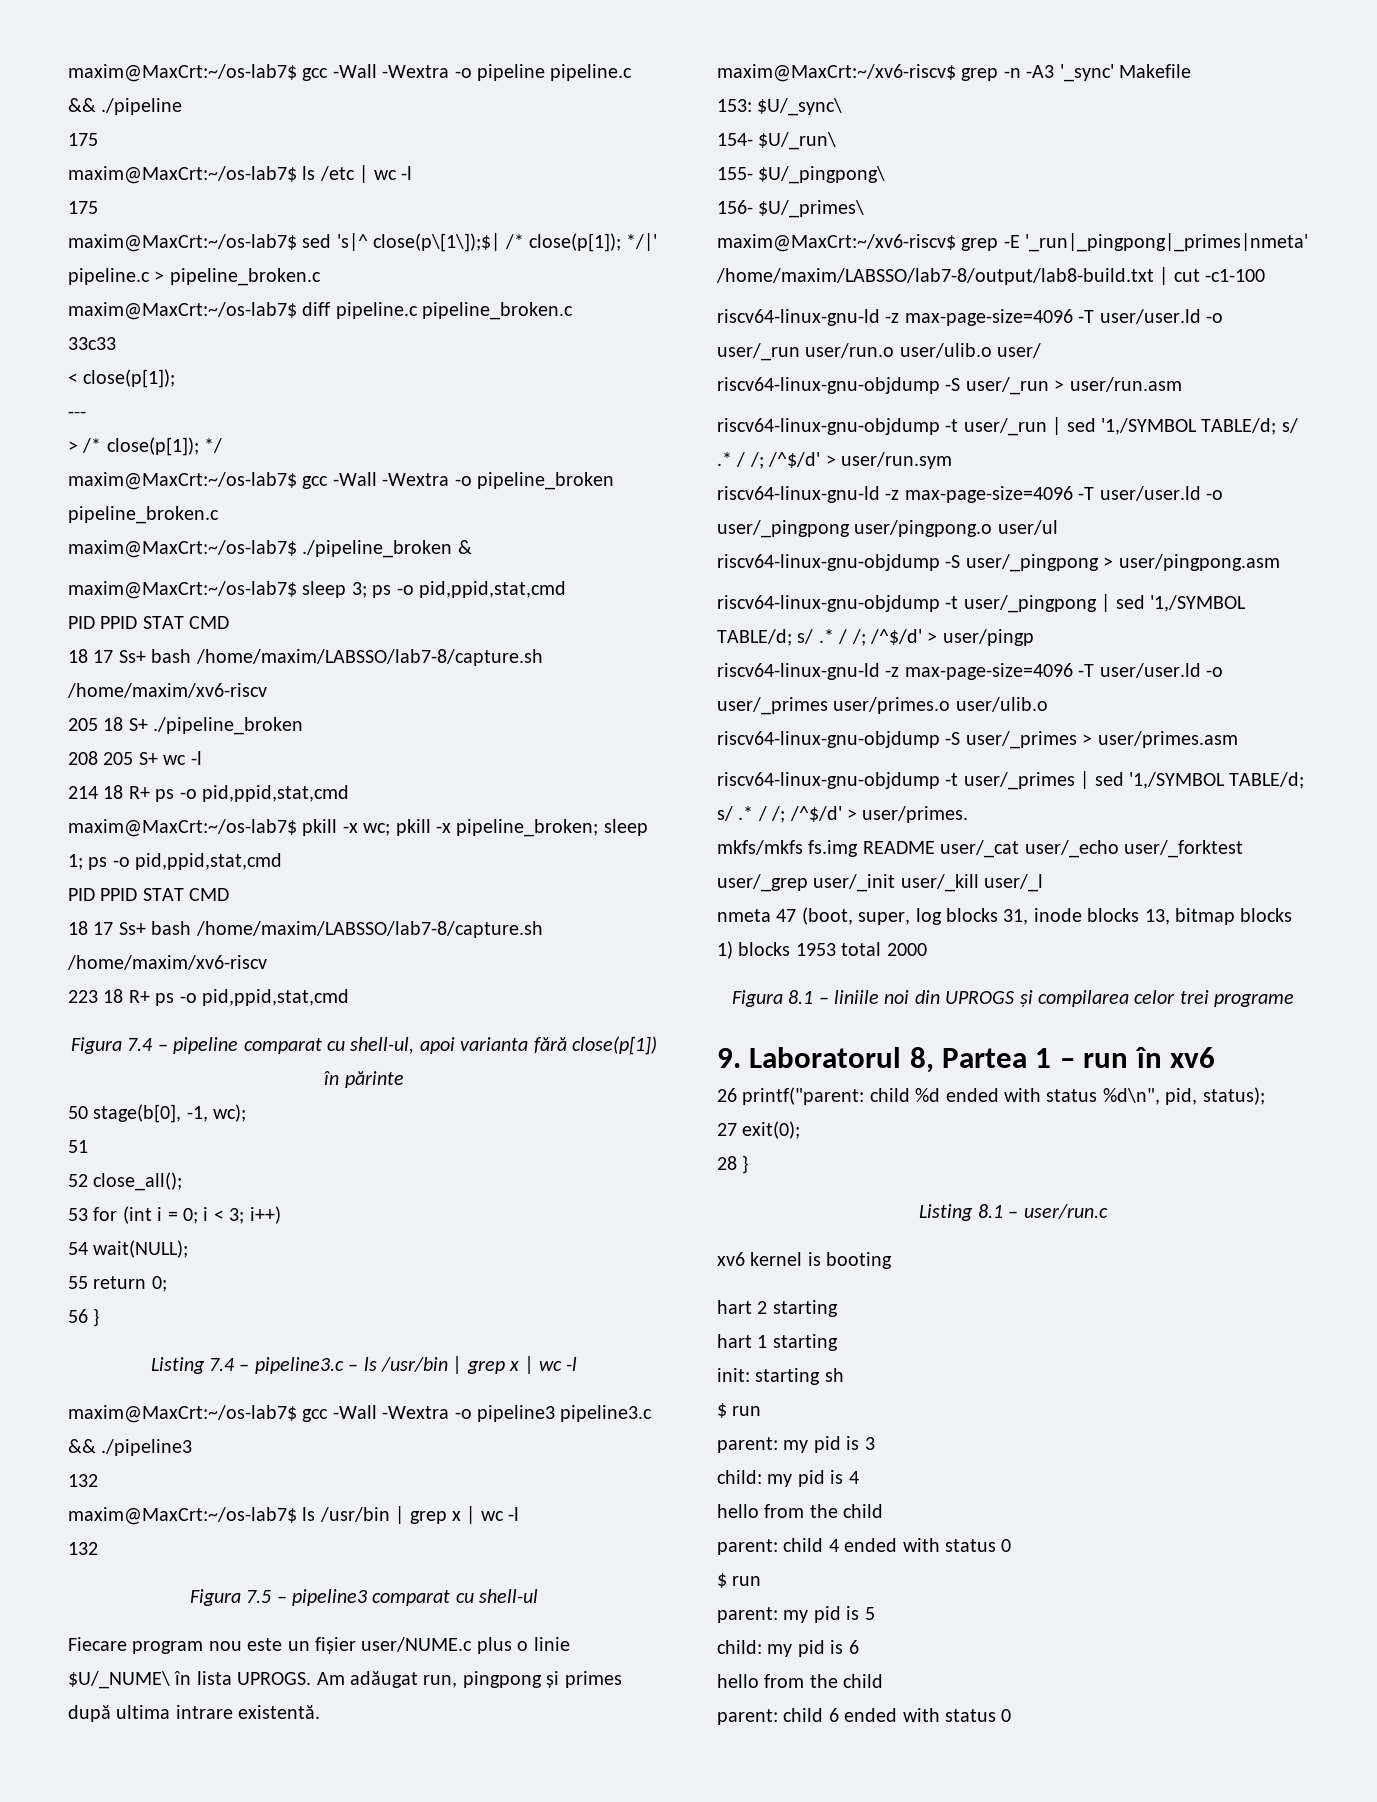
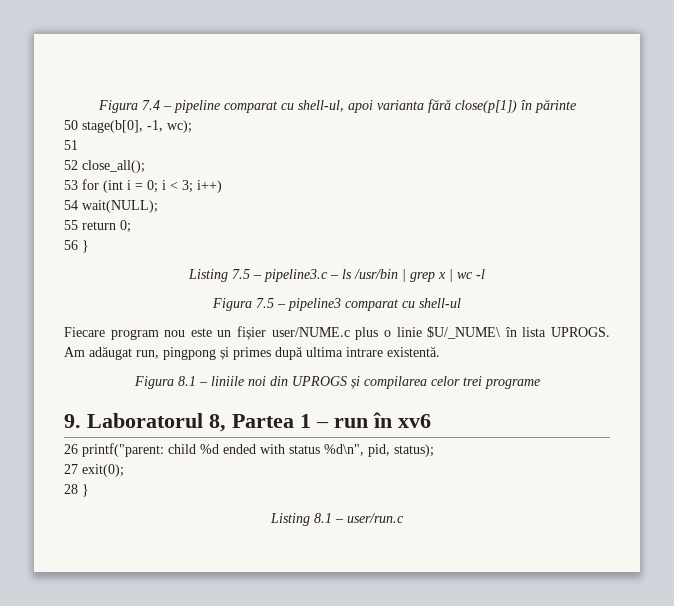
[68,64,633,82] [68,98,183,115] [68,133,98,146] [68,165,412,184] [68,201,98,214] [68,233,658,252] [68,268,321,286] [68,302,574,320] [68,337,116,350] [68,369,176,388] [68,411,86,418] [68,437,223,456] [68,472,614,490] [68,506,219,524] [68,540,472,558] [68,581,566,599] [68,616,230,629] [68,649,543,666] [67,683,267,698] [68,717,304,735] [68,751,202,765] [68,785,349,802] [68,819,648,837] [68,853,283,870] [68,888,230,901] [68,921,543,938] [67,955,267,970] [68,989,349,1006] maxim@MaxCrt:~/os-lab7$ gcc -Wall -Wextra -o pipeline pipeline.c && ./pipeline // 175 // maxim@MaxCrt:~/os-lab7$ ls /etc | wc -l // 175 // maxim@MaxCrt:~/os-lab7$ sed 's|^ close(p\[1\]);$| /* close(p[1]); */|' pipeline.c > pipeline_broken.c // maxim@MaxCrt:~/os-lab7$ diff pipeline.c pipeline_broken.c // 33c33 // < close(p[1]); // --- // > /* close(p[1]); */ // maxim@MaxCrt:~/os-lab7$ gcc -Wall -Wextra -o pipeline_broken pipeline_broken.c // maxim@MaxCrt:~/os-lab7$ ./pipeline_broken & // maxim@MaxCrt:~/os-lab7$ sleep 3; ps -o pid,ppid,stat,cmd // PID PPID STAT CMD // 18 17 Ss+ bash /home/maxim/LABSSO/lab7-8/capture.sh /home/maxim/xv6-riscv // 205 18 S+ ./pipeline_broken // 208 205 S+ wc -l // 214 18 R+ ps -o pid,ppid,stat,cmd // maxim@MaxCrt:~/os-lab7$ pkill -x wc; pkill -x pipeline_broken; sleep 1; ps -o pid,ppid,stat,cmd // PID PPID STAT CMD // 18 17 Ss+ bash /home/maxim/LABSSO/lab7-8/capture.sh /home/maxim/xv6-riscv // 223 18 R+ ps -o pid,ppid,stat,cmd // -> (97, 106) none
[209,1358,235,1371] 7.4 -> [232,269,250,279] 7.5
[68,1405,653,1423] [68,1439,193,1456] [68,1474,98,1487] [68,1506,520,1525] [68,1542,98,1555] // maxim@MaxCrt:~/os-lab7$ gcc -Wall -Wextra -o pipeline3 pipeline3.c && ./pipeline3 // 132 // maxim@MaxCrt:~/os-lab7$ ls /usr/bin | grep x | wc -l // 132 -> (485, 274) none
[717,64,1191,82] [717,98,843,116] [717,132,837,150] [717,166,886,184] [717,200,865,218] [717,233,1309,252] [716,267,1266,285] [717,309,1223,326] [717,343,1042,361] [717,377,1182,395] [717,417,1298,436] [717,452,952,469] [717,486,1223,503] [717,520,1058,538] [717,554,1280,572] [717,594,1246,613] [717,629,1034,646] [717,663,1223,680] [717,697,1048,715] [717,731,1238,749] [717,771,1305,790] [717,806,969,823] [717,840,1243,858] [717,874,1044,892] [717,907,1293,925] [717,941,927,959] // maxim@MaxCrt:~/xv6-riscv$ grep -n -A3 '_sync' Makefile // 153: $U/_sync\ // 154- $U/_run\ // 155- $U/_pingpong\ // 156- $U/_primes\ // maxim@MaxCrt:~/xv6-riscv$ grep -E '_run|_pingpong|_primes|nmeta' /home/maxim/LABSSO/lab7-8/output/lab8-build.txt | cut -c1-100 // riscv64-linux-gnu-ld -z max-page-size=4096 -T user/user.ld -o user/_run user/run.o user/ulib.o user/ // riscv64-linux-gnu-objdump -S user/_run > user/run.asm // riscv64-linux-gnu-objdump -t user/_run | sed '1,/SYMBOL TABLE/d; s/ .* / /; /^$/d' > user/run.sym // riscv64-linux-gnu-ld -z max-page-size=4096 -T user/user.ld -o user/_pingpong user/pingpong.o user/ul // riscv64-linux-gnu-objdump -S user/_pingpong > user/pingpong.asm // riscv64-linux-gnu-objdump -t user/_pingpong | sed '1,/SYMBOL TABLE/d; s/ .* / /; /^$/d' > user/pingp // riscv64-linux-gnu-ld -z max-page-size=4096 -T user/user.ld -o user/_primes user/primes.o user/ulib.o // riscv64-linux-gnu-objdump -S user/_primes > user/primes.asm // riscv64-linux-gnu-objdump -t user/_primes | sed '1,/SYMBOL TABLE/d; s/ .* / /; /^$/d' > user/primes. // mkfs/mkfs fs.img README user/_cat user/_echo user/_forktest user/_grep user/_init user/_kill user/_l // nmeta 47 (boot, super, log blocks 31, inode blocks 13, bitmap blocks 1) blocks 1953 total 2000 -> (440, 351) none
[717,1252,893,1269] [717,1300,838,1317] [717,1334,838,1351] [717,1368,844,1385] [717,1403,762,1418] [717,1436,875,1453] [717,1470,859,1487] [717,1504,884,1518] [717,1538,1012,1555] [717,1573,762,1588] [717,1606,875,1623] [717,1640,859,1657] [717,1674,884,1688] [717,1708,1012,1725] // xv6 kernel is booting // hart 2 starting // hart 1 starting // init: starting sh // $ run // parent: my pid is 3 // child: my pid is 4 // hello from the child // parent: child 4 ended with status 0 // $ run // parent: my pid is 5 // child: my pid is 6 // hello from the child // parent: child 6 ended with status 0 -> (404, 518) none

